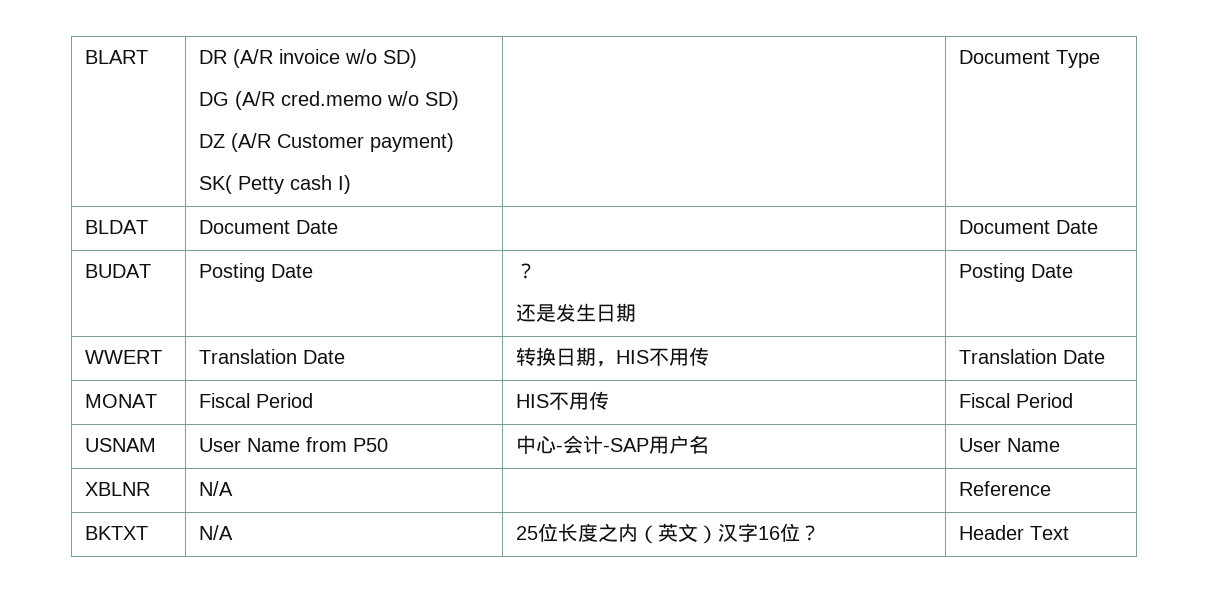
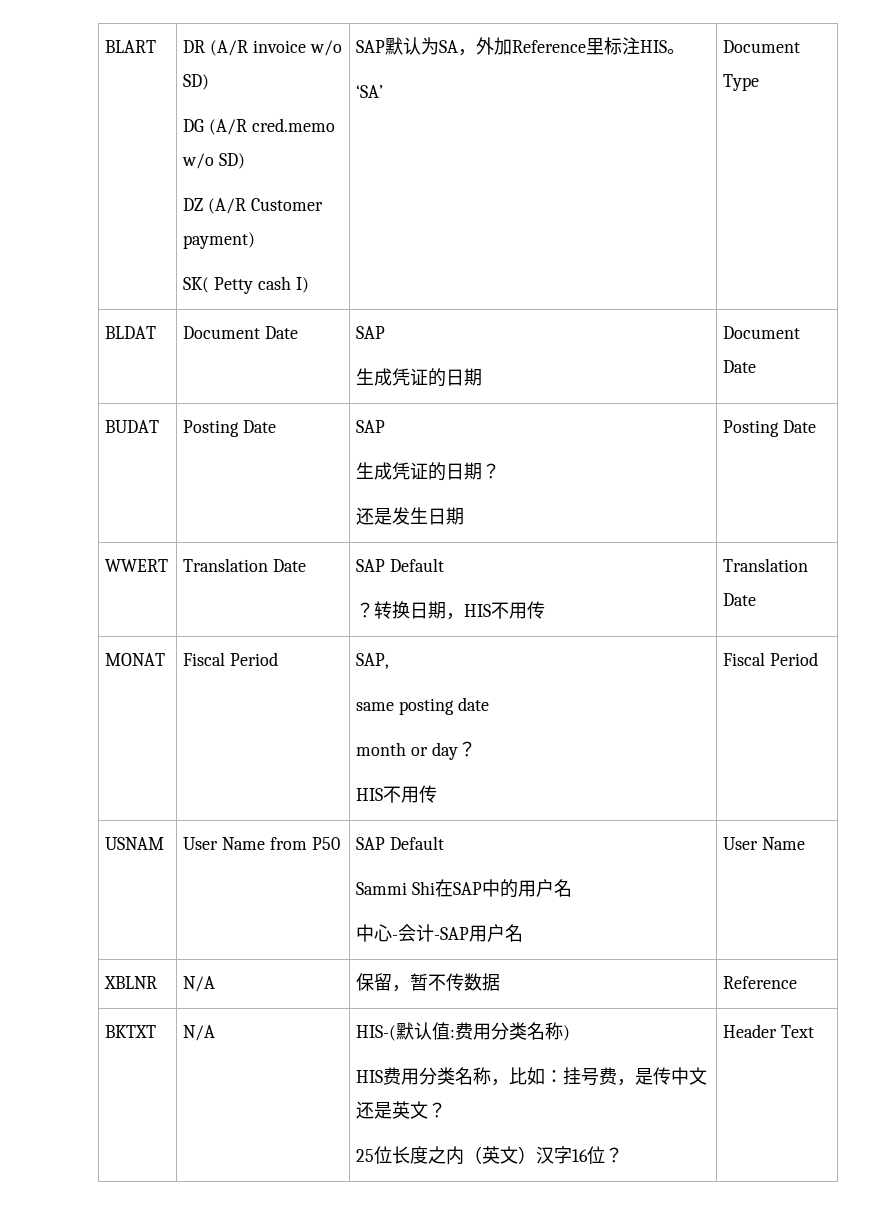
(351, 184) none -> [356,37,686,56] [356,85,384,98] SAP默认为SA，外加Reference里标注HIS。 // ‘SA’
(338, 227) none -> [356,326,386,339] [356,368,483,387] SAP // 生成凭证的日期
(313, 271) none -> [356,420,386,433] [356,462,483,481] SAP // 生成凭证的日期
(345, 357) none -> [356,558,445,572] [356,602,375,618] SAP Default // ？
(313, 400) none -> [356,653,390,669] [356,697,489,715] [356,741,476,760] SAP, // same posting date // month or day？ //
(388, 445) none -> [356,836,445,850] [356,879,573,898] SAP Default // Sammi Shi在SAP中的用户名 //
(233, 488) none -> [356,973,501,992] 保留，暂不传数据
(233, 532) none -> [356,1022,571,1041] [356,1067,708,1086] [356,1101,447,1119] HIS-(默认值:费用分类名称) // HIS费用分类名称，比如：挂号费，是传中文还是英文？ //

